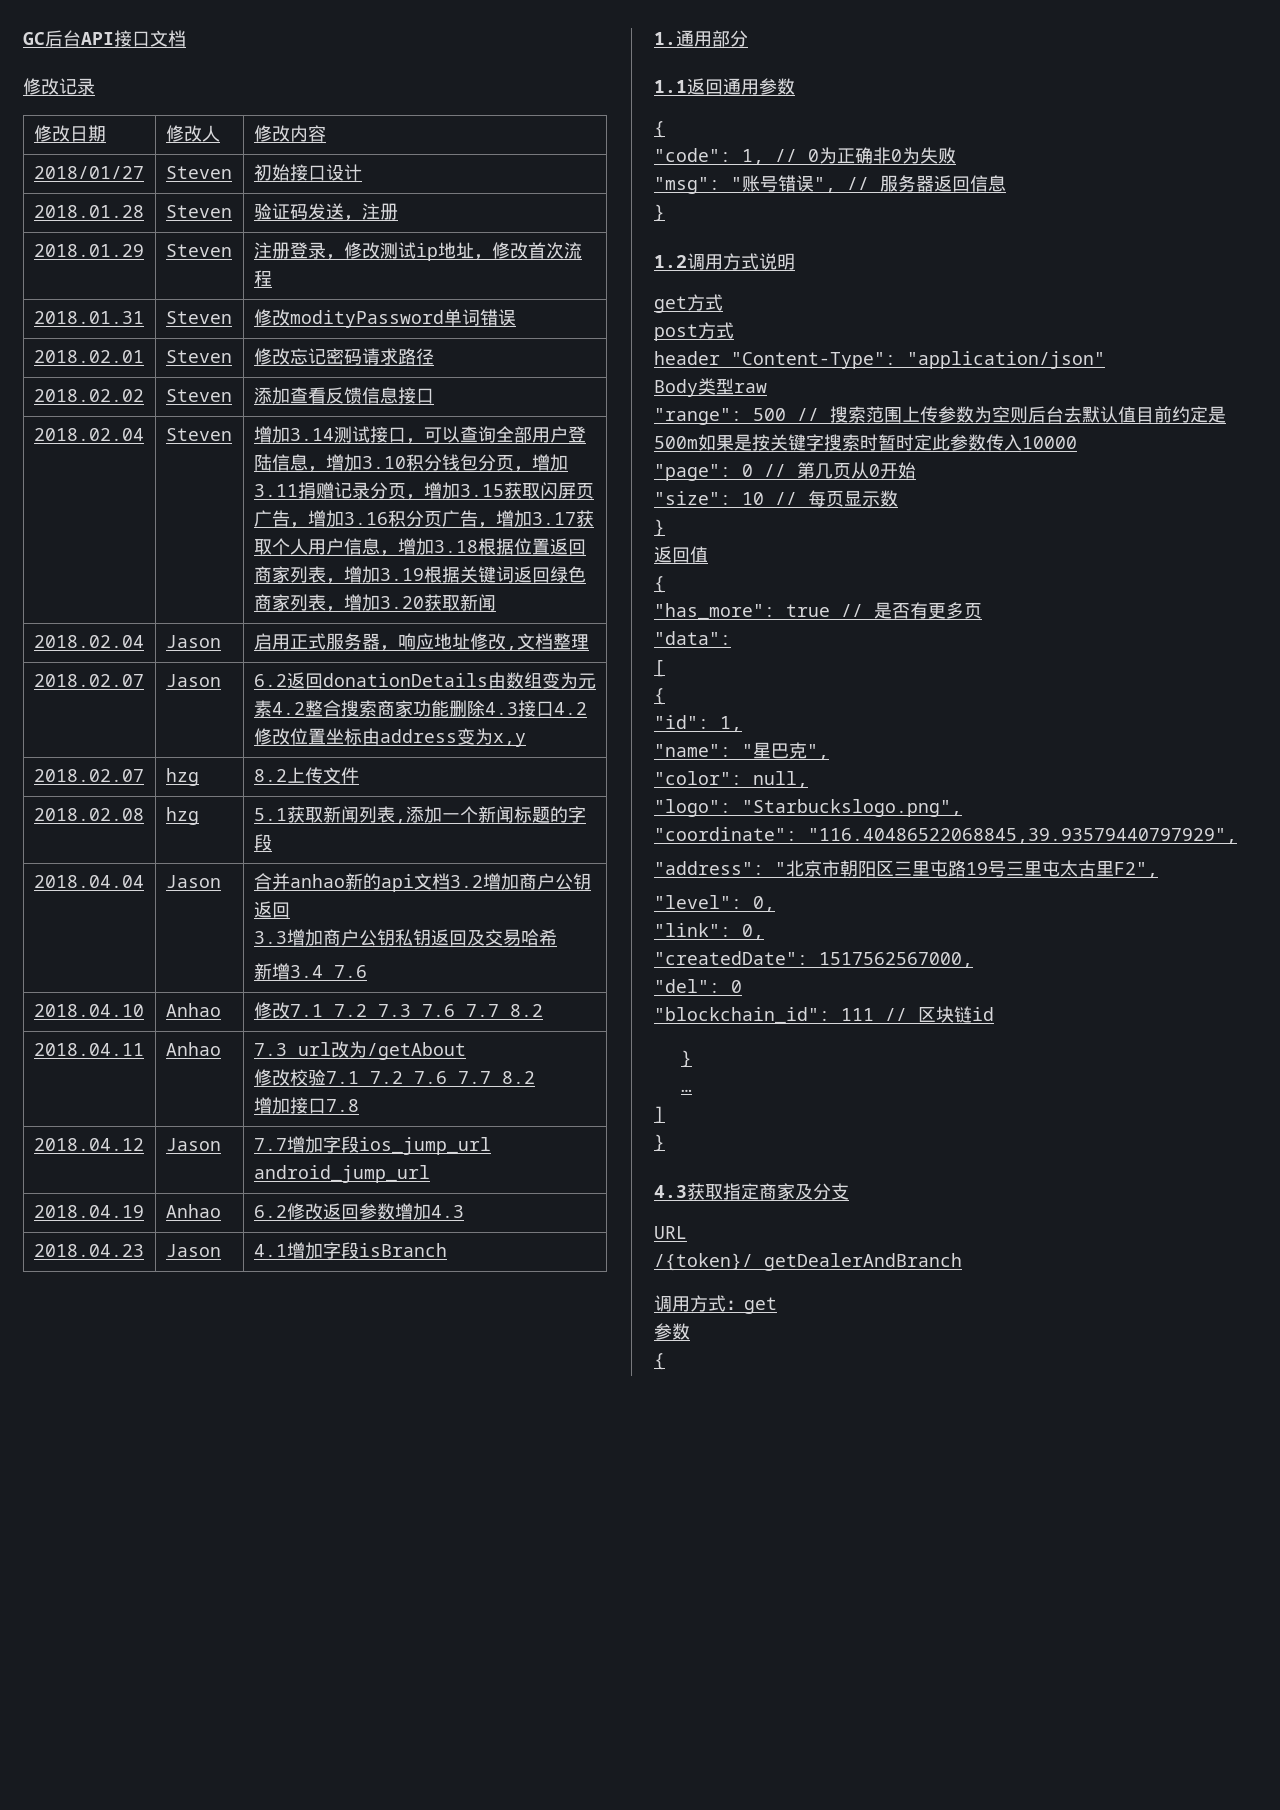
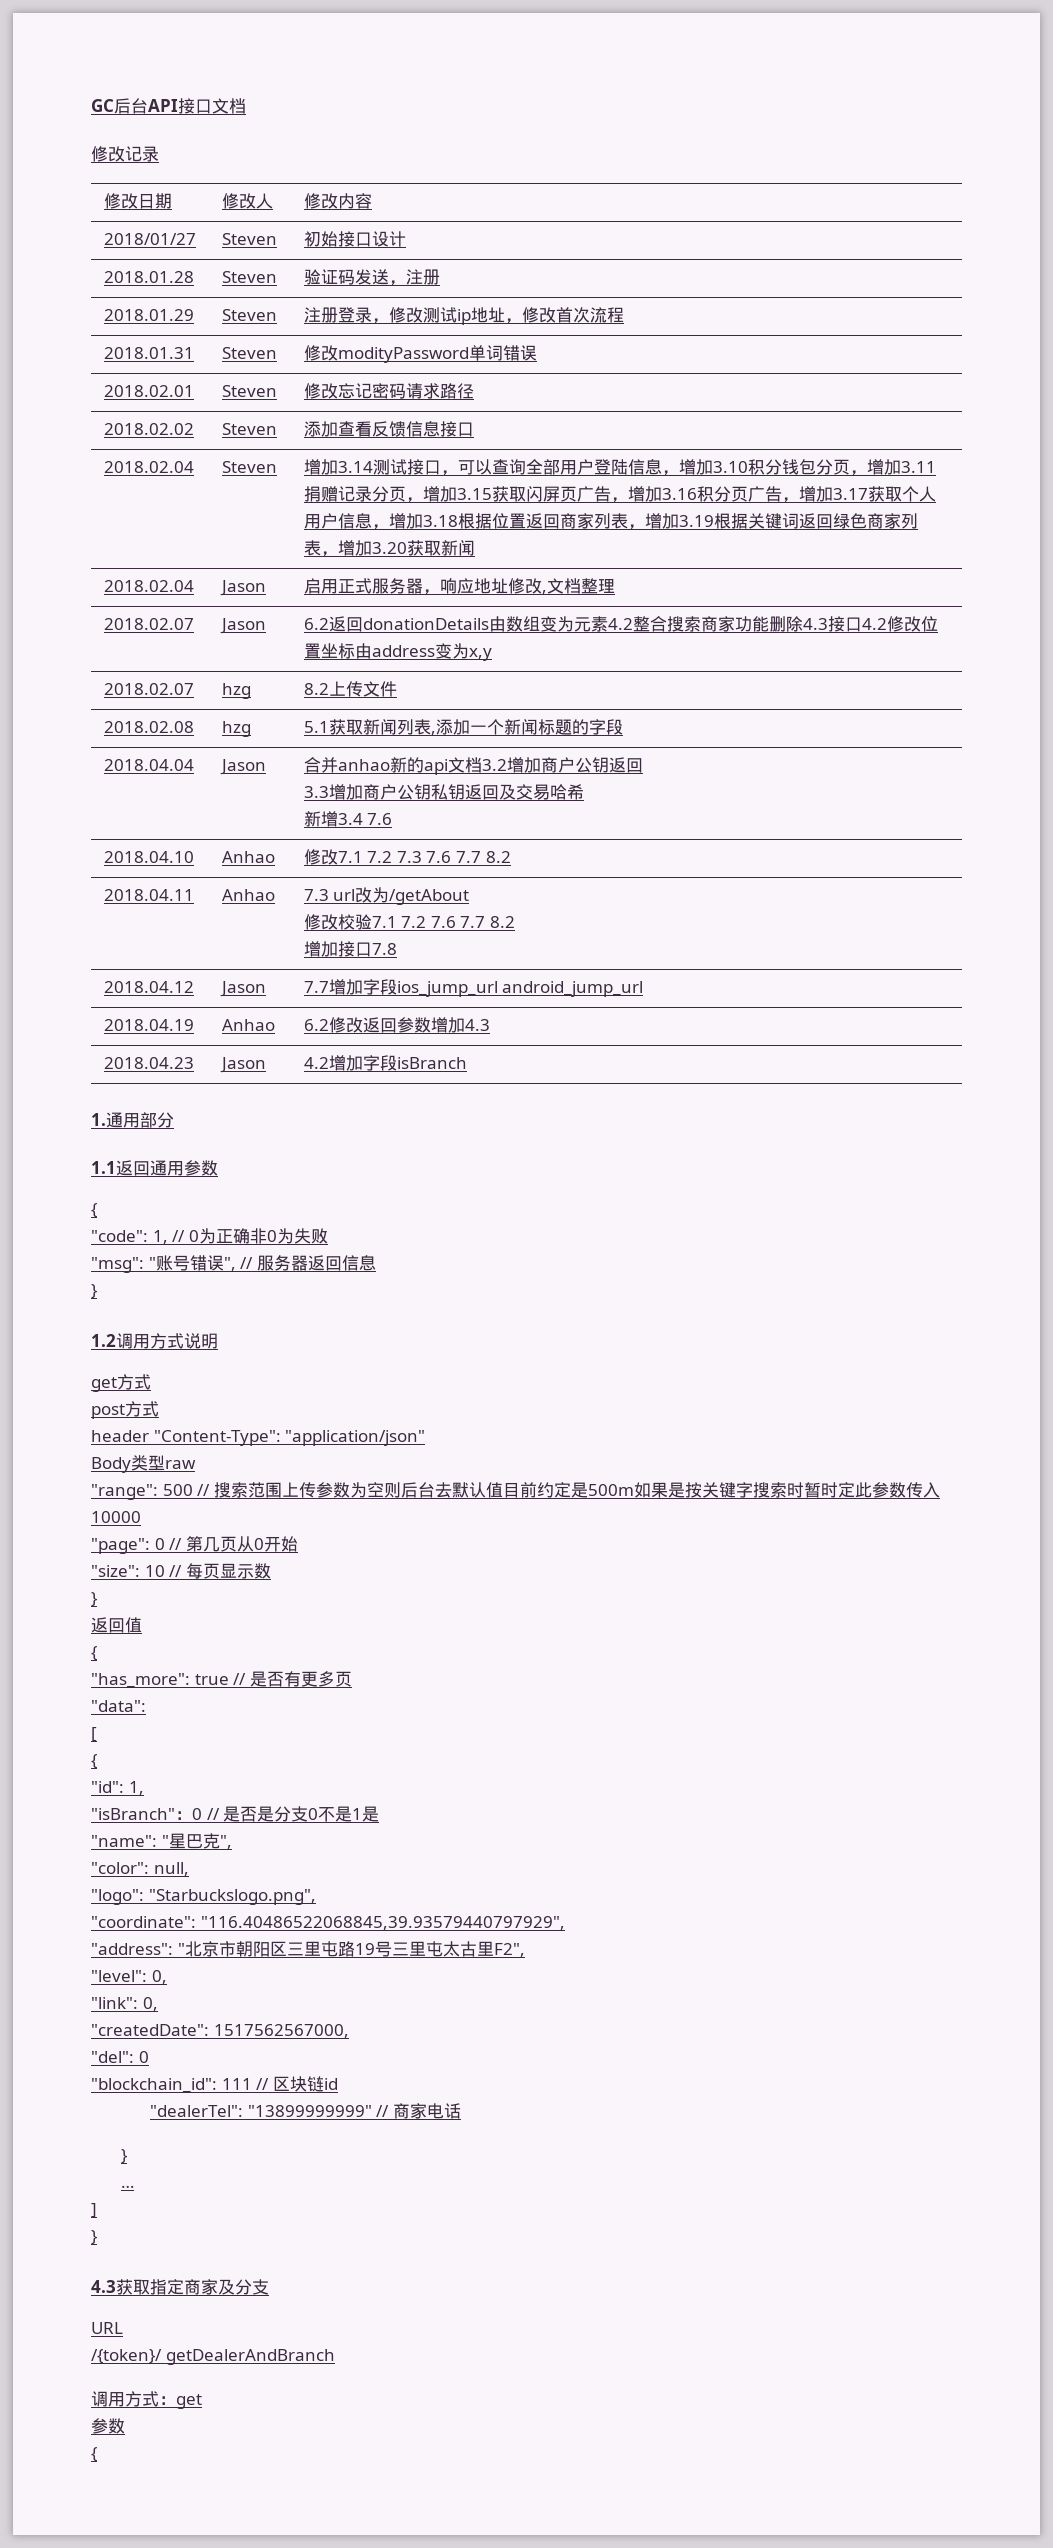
[253,1244,287,1257] 4.1 -> [303,1057,329,1069] 4.2
(742, 724) none -> [91,1806,380,1822] // "isBranch"：0 // 是否是分支0不是1是
(994, 1014) none -> [150,2103,462,2119] // "dealerTel": "13899999999" // 商家电话

